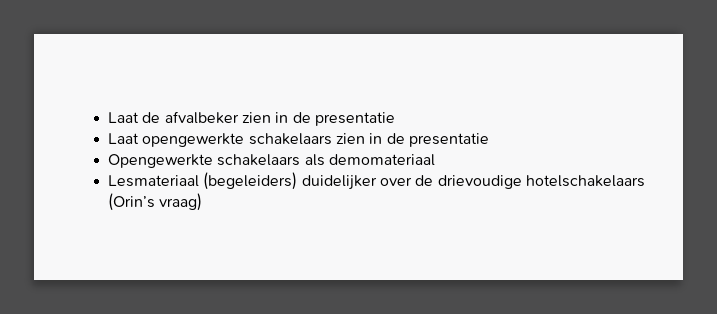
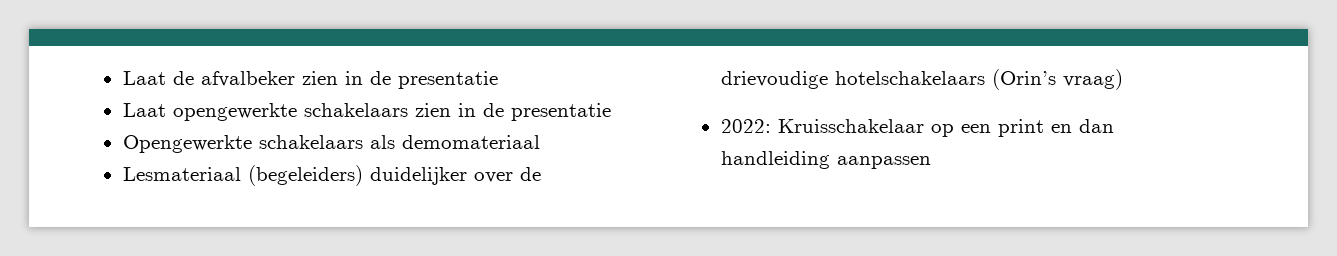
(203, 202) none -> [720,119,1114,137] [720,151,931,169] // 2022: Kruisschakelaar op een print en dan handleiding aanpassen

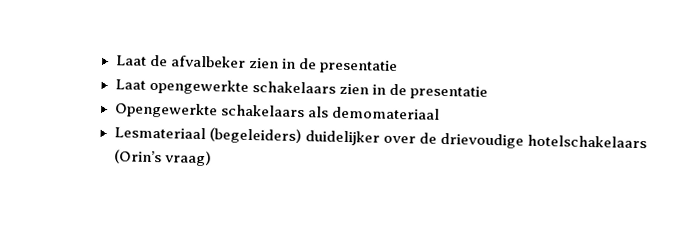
[720,119,1114,137] [720,151,931,169] // 2022: Kruisschakelaar op een print en dan handleiding aanpassen -> (212, 158) none

